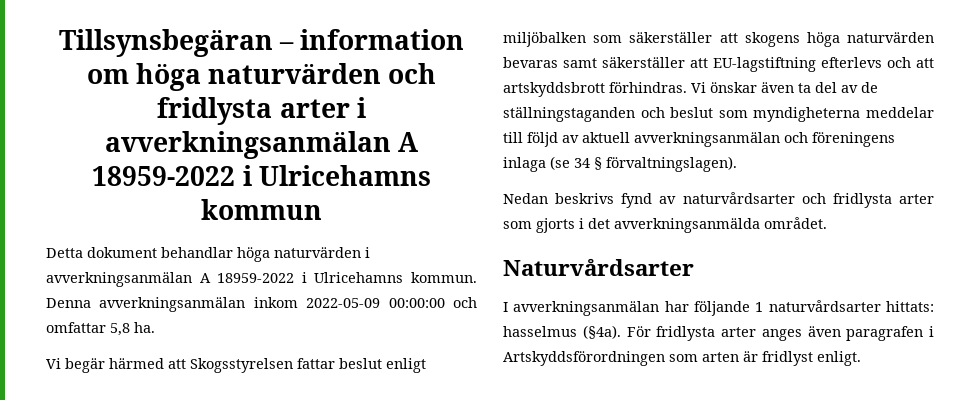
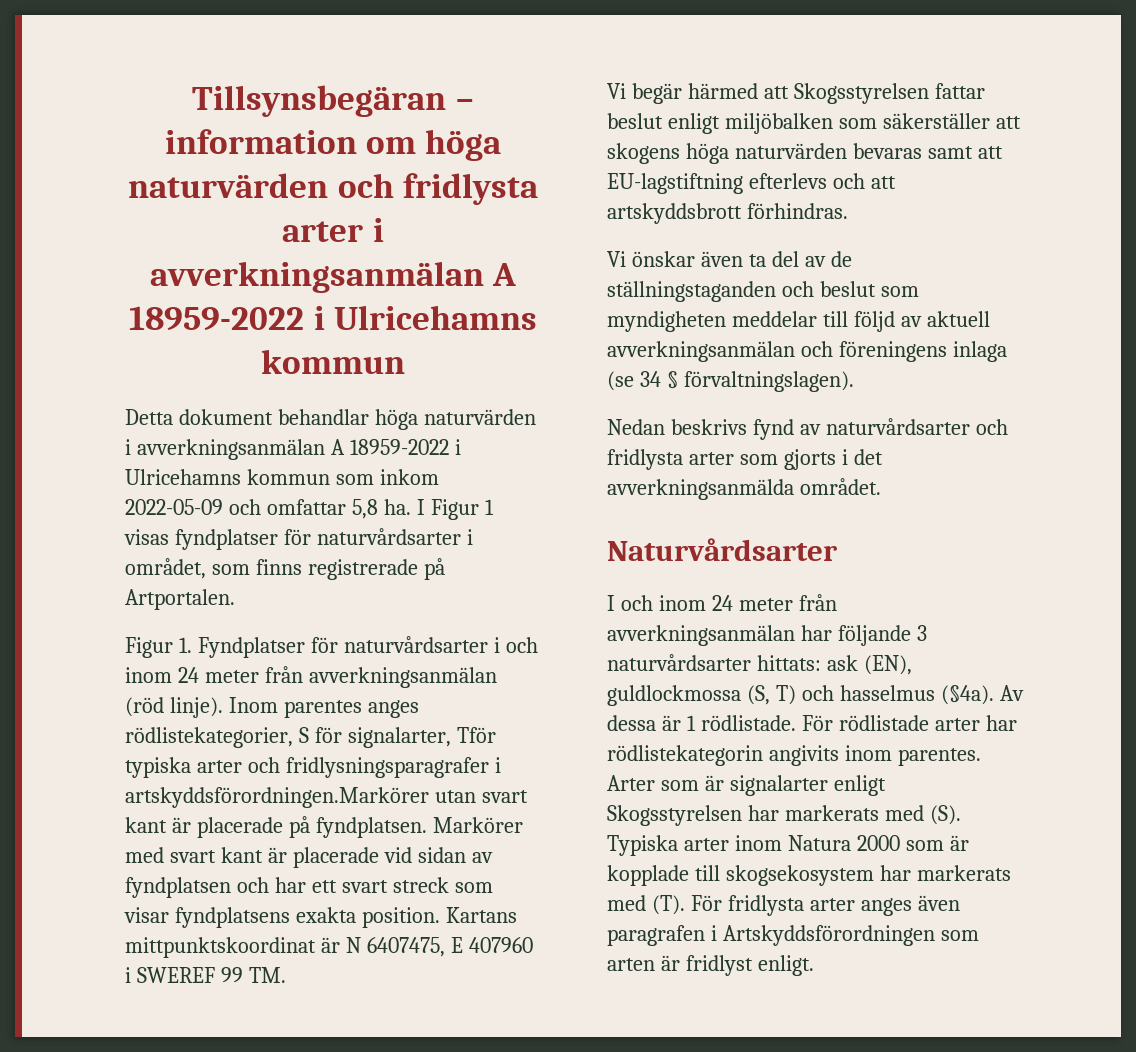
[411,272,477,283] [46,297,246,312] kommun. Denna avverkningsanmälan -> [246,469,374,485] kommun som
[388,298,445,308] 00:00:00 -> (223, 507) none
(155, 327) none -> [416,499,494,520] [124,528,473,550] [125,558,445,580] [125,589,235,610] [125,636,538,658] [125,666,497,688] [125,697,419,718] [125,727,496,748] [125,757,501,778] [125,787,528,808] [125,816,523,838] [125,847,493,868] [125,877,493,898] [124,907,517,928] [125,937,533,958] [125,967,286,983] I Figur 1 visas fyndplatser för naturvårdsarter i området, som finns registrerade på Artportalen. // Figur 1. Fyndplatser för naturvårdsarter i och inom 24 meter från avverkningsanmälan (röd linje). Inom parentes anges rödlistekategorier, S för signalarter, Tför typiska arter och fridlysningsparagrafer i artskyddsförordningen.Markörer utan svart kant är placerade på fyndplatsen. Markörer med svart kant är placerade vid sidan av fyndplatsen och har ett svart streck som visar fyndplatsens exakta position. Kartans mittpunktskoordinat är N 6407475, E 407960 i SWEREF 99 TM.
[602,57,685,68] säkerställer -> (973, 152) none
(687, 87) none -> (848, 211) //
[753,107,861,122] myndigheterna -> [607,311,726,332] myndigheten
(508, 307) none -> [620,594,837,611] och inom 24 meter från
[755,302,764,312] 1 -> [916,625,927,641] 3
[503,325,621,339] hasselmus (§4a). -> [826,655,912,675] [607,685,1024,706] [607,715,1017,731] [607,745,981,766] [607,775,886,796] [607,805,961,826] [607,835,969,856] [607,865,1011,886] [607,895,685,915] ask (EN), guldlockmossa (S, T) och hasselmus (§4a). Av dessa är 1 rödlistade. För rödlistade arter har rödlistekategorin angivits inom parentes. Arter som är signalarter enligt Skogsstyrelsen har markerats med (S). Typiska arter inom Natura 2000 som är kopplade till skogsekosystem har markerats med (T).

